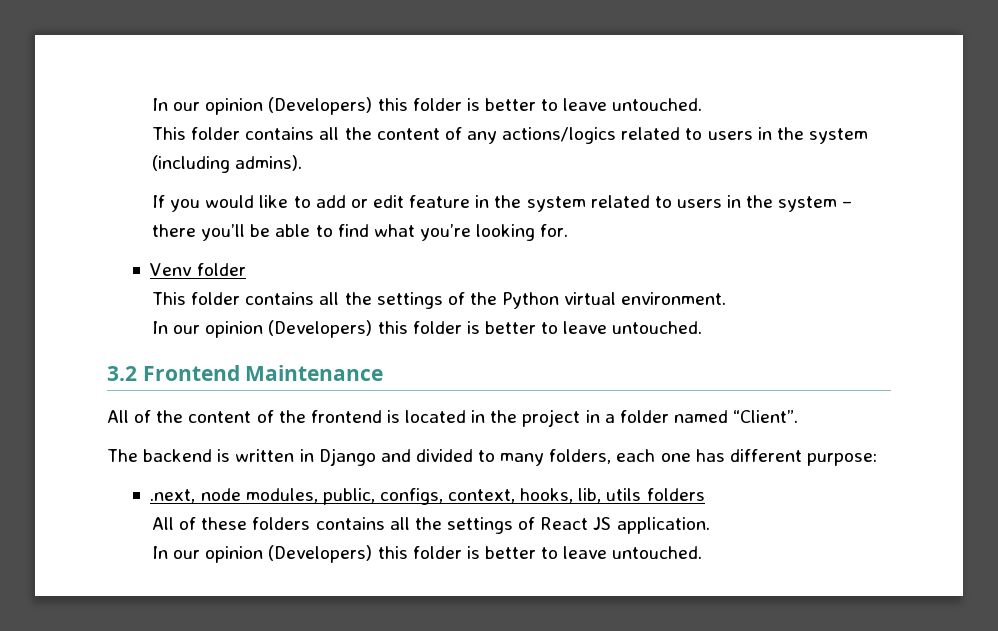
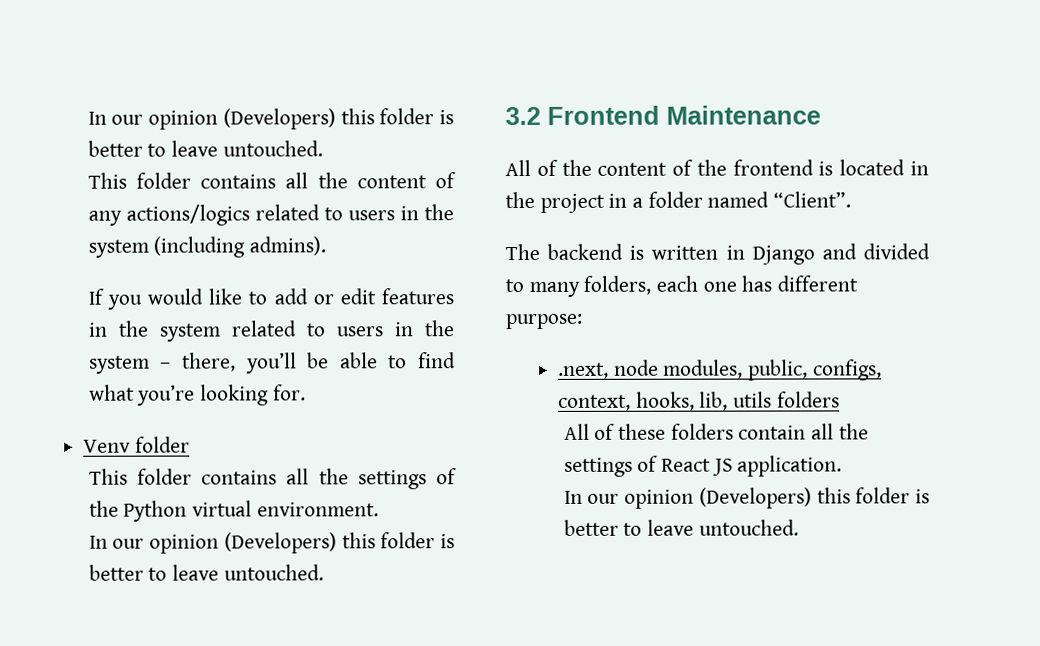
[409,195,471,208] feature -> [380,288,454,305] features
[152,224,197,237] there -> [181,352,236,372] there,
[315,517,385,530] contains -> [738,425,807,440] contain

